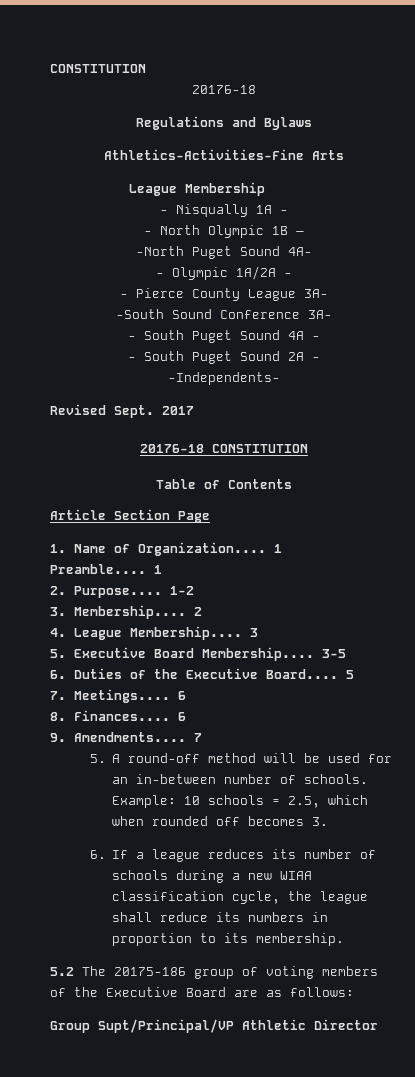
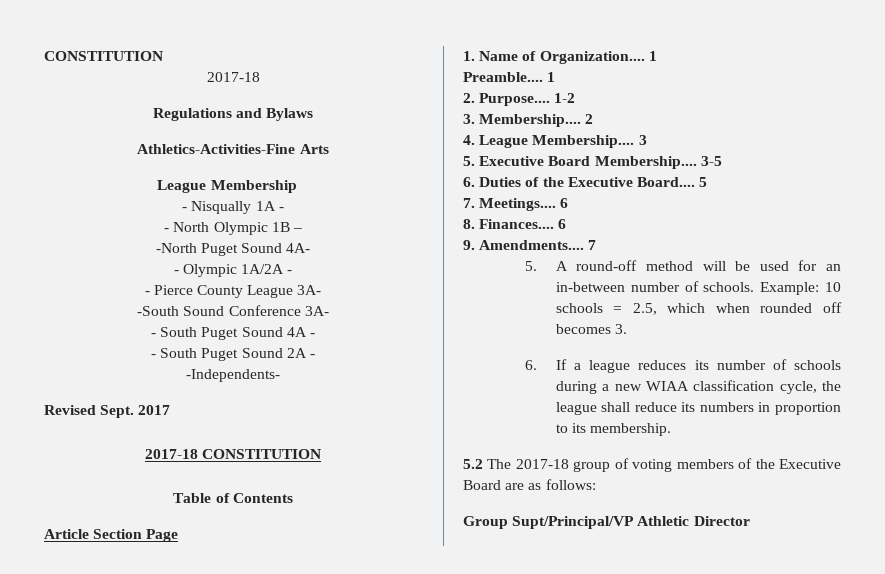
[50,64,146,73] [192,85,256,94] CONSTITUTION // 20176-18 -> [44,51,163,61] [206,72,260,82] CONSTITUTION // 2017-18
[140,444,204,453] 20176-18 -> [144,449,198,459] 2017-18
[114,967,186,976] 20175-186 -> [515,459,569,469] 2017-18

